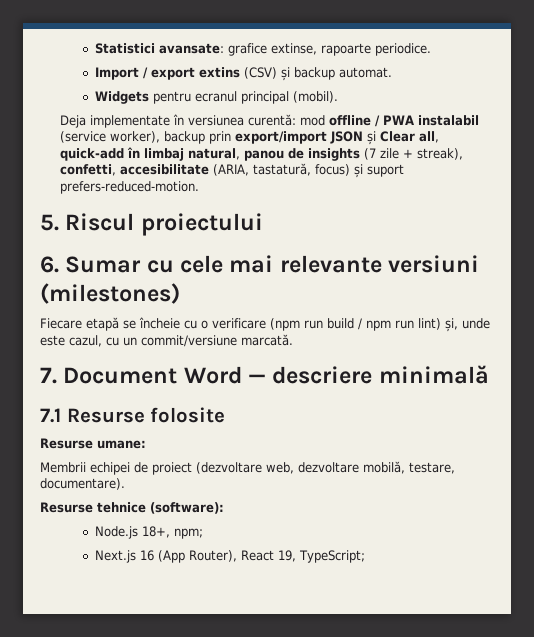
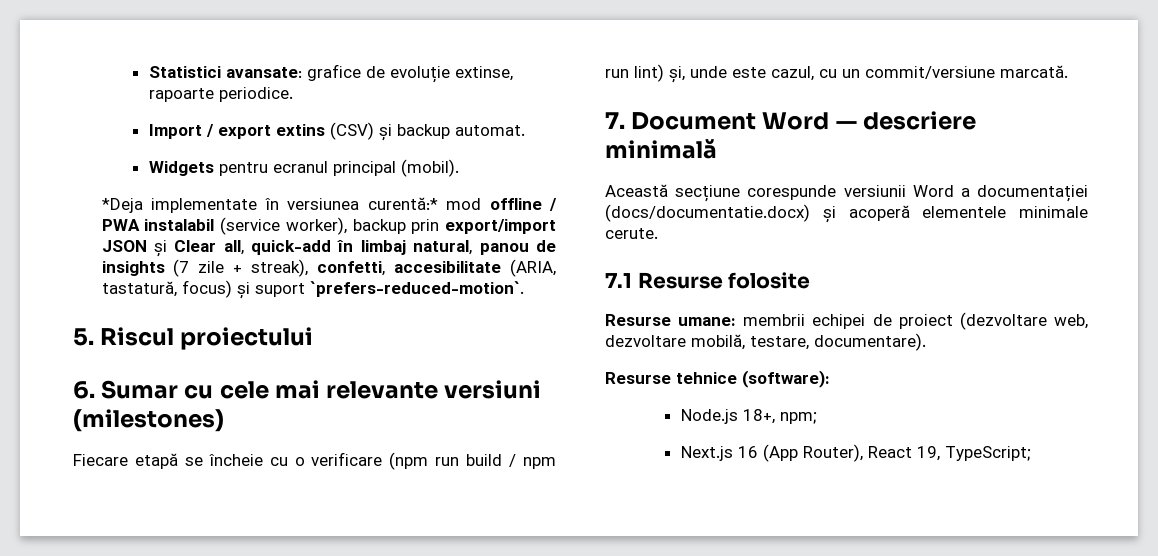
(267, 49) none -> [365,66,450,83] de evoluție
[60,115,87,128] Deja -> [101,198,143,213] *Deja
[248,114,297,126] curentă: -> [367,197,438,210] curentă:*
[60,181,200,194] prefers-reduced-motion. -> [309,281,524,297] `prefers-reduced-motion`.
(489, 374) none -> [605,184,1088,202] [605,204,1088,223] [605,228,658,239] // Această secțiune corespunde versiunii Word a documentației (docs/documentatie.docx) și acoperă elementele minimale cerute.
[40,462,86,473] // Membrii -> [743,314,806,326] membrii

